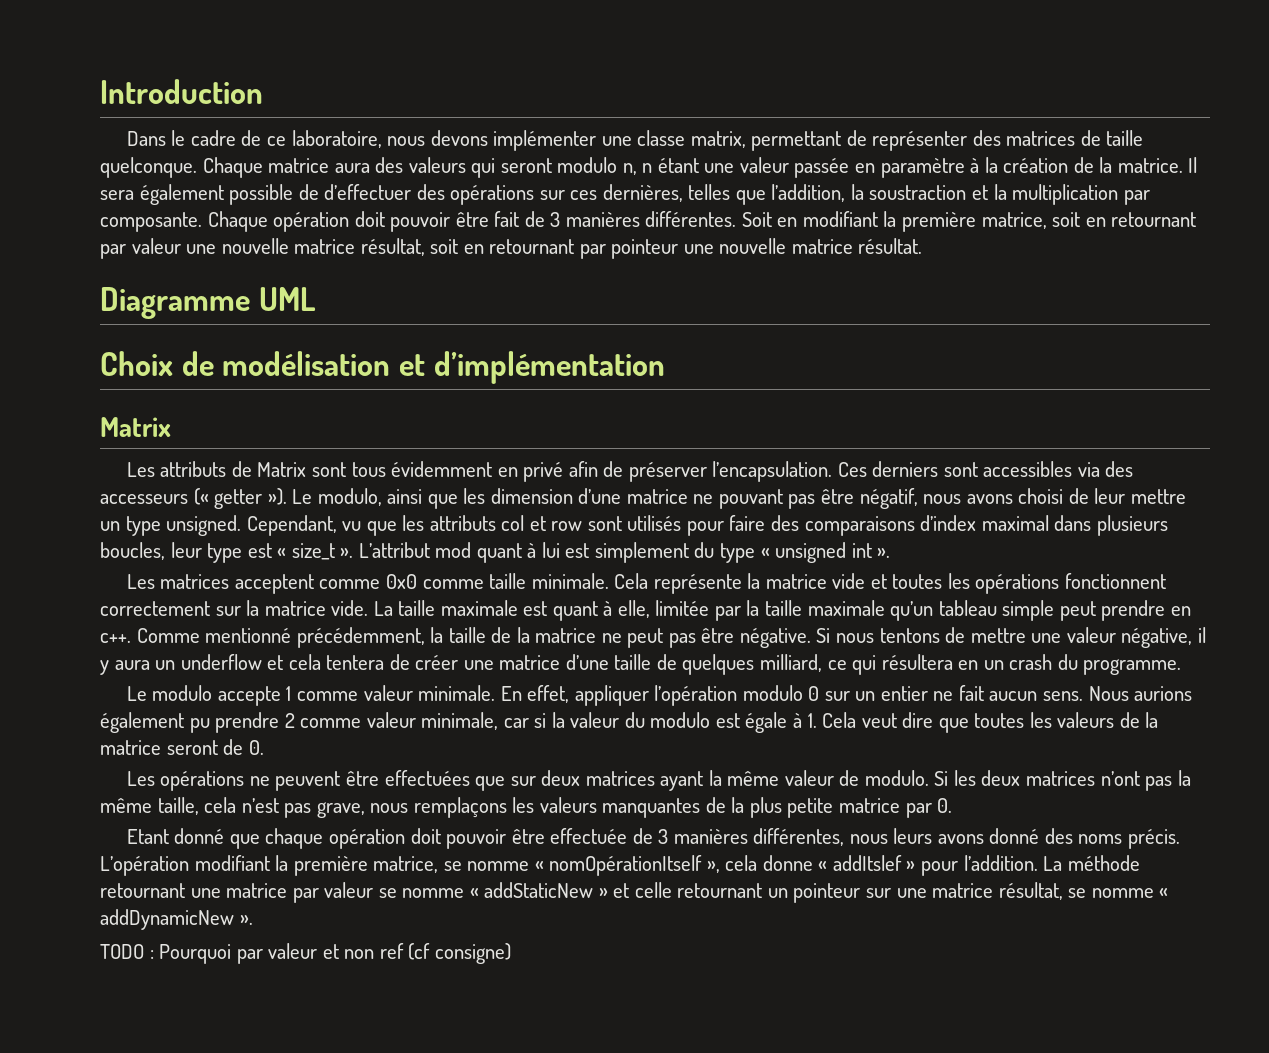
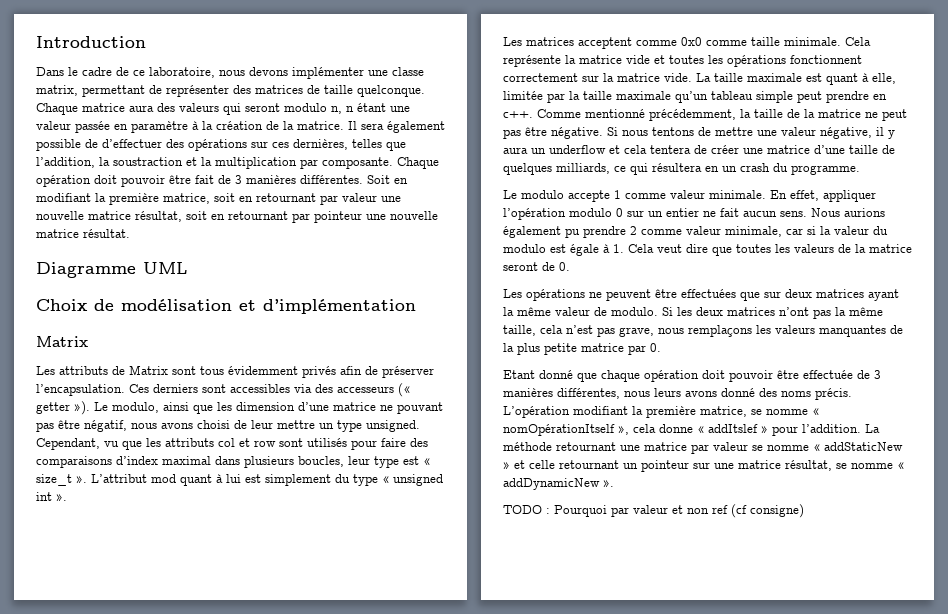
[497,462,564,482] en privé -> [302,366,336,378] privés
[760,654,823,672] milliard, -> [556,163,610,174] milliards,

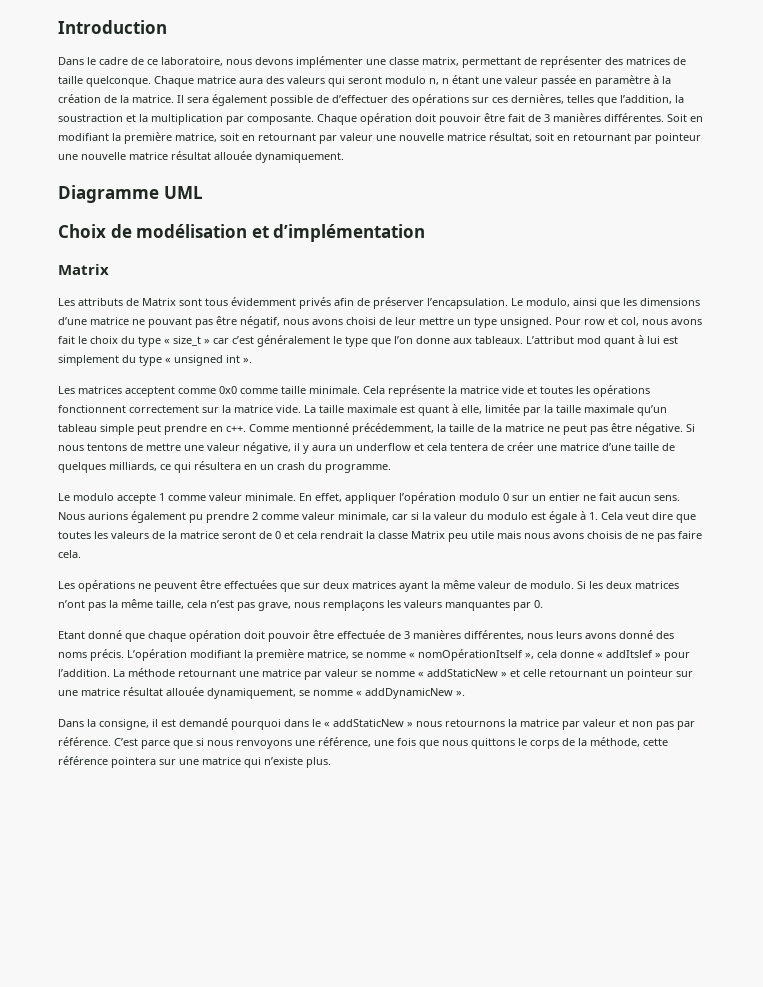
[83,229,130,238] résultat. -> [171,151,344,163] résultat allouée dynamiquement.
[129,383,410,397] [36,401,90,415] Ces derniers sont accessibles via des accesseurs (« getter »). -> (508, 303) none
[236,402,295,411] dimension -> [640,298,700,306] dimensions
[36,438,428,450] [36,456,430,468] [36,474,87,486] Cependant, vu que les attributs col et row sont utilisés pour faire des comparaisons d’index maximal dans plusieurs boucles, leur type est « size_t ». -> [555,317,702,326] [58,335,523,347] Pour row et col, nous avons fait le choix du type « size_t » car c’est généralement le type que l’on donne aux tableaux.
[559,262,570,271] 0. -> [275,531,702,542] [58,550,81,558] 0 et cela rendrait la classe Matrix peu utile mais nous avons choisis de ne pas faire cela.
[890,325,903,334] [503,343,624,355] de la plus petite matrice -> (510, 605) none
[785,460,832,471] résultat, -> [123,687,296,699] résultat allouée dynamiquement,
[503,504,804,518] TODO : Pourquoi par valeur et non ref (cf consigne) -> [58,718,695,730] [58,737,668,749] [58,756,331,768] Dans la consigne, il est demandé pourquoi dans le « addStaticNew » nous retournons la matrice par valeur et non pas par référence. C’est parce que si nous renvoyons une référence, une fois que nous quittons le corps de la méthode, cette référence pointera sur une matrice qui n’existe plus.

